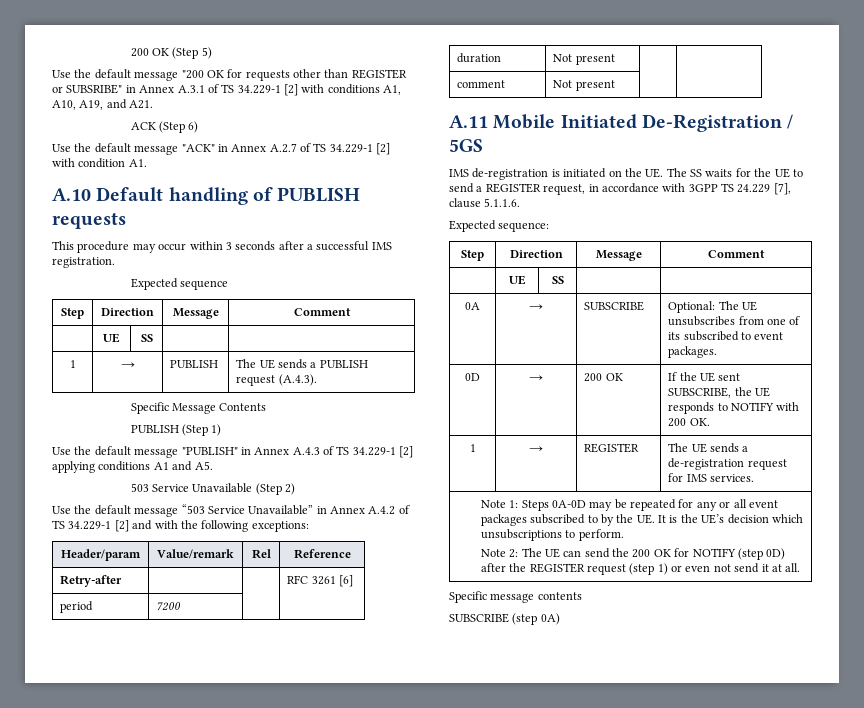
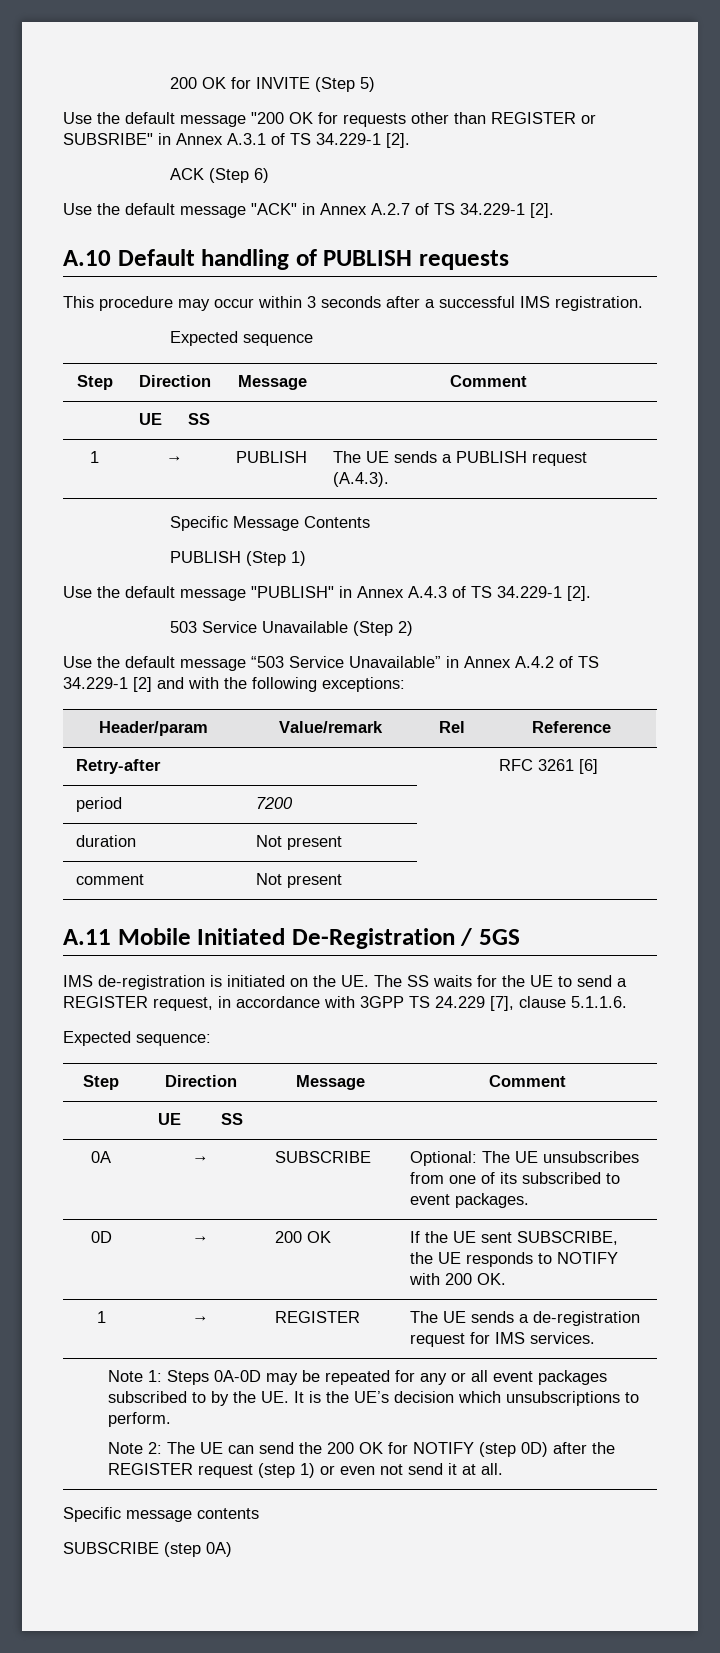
[130,48,169,57] 200 OK -> [169,77,310,89] 200 OK for INVITE
[284,84,402,96] [52,99,154,110] [2] with conditions A1, A10, A19, and A21. -> [386,133,410,148] [2].
[376,143,391,155] [52,158,147,168] [2] with condition A1. -> [530,203,554,218] [2].
[399,446,414,458] [52,461,213,473] [2] applying conditions A1 and A5. -> [567,586,591,601] [2].

